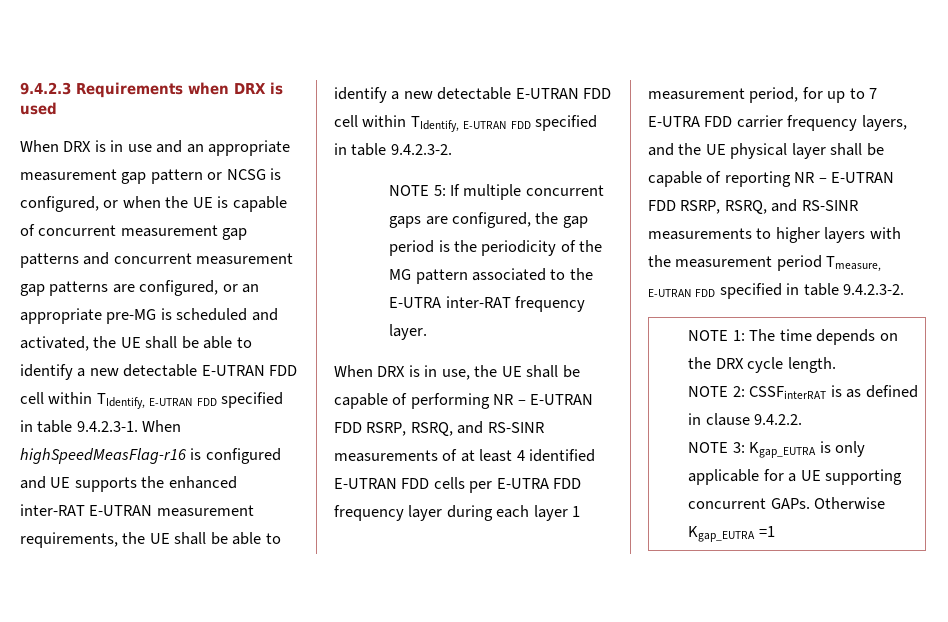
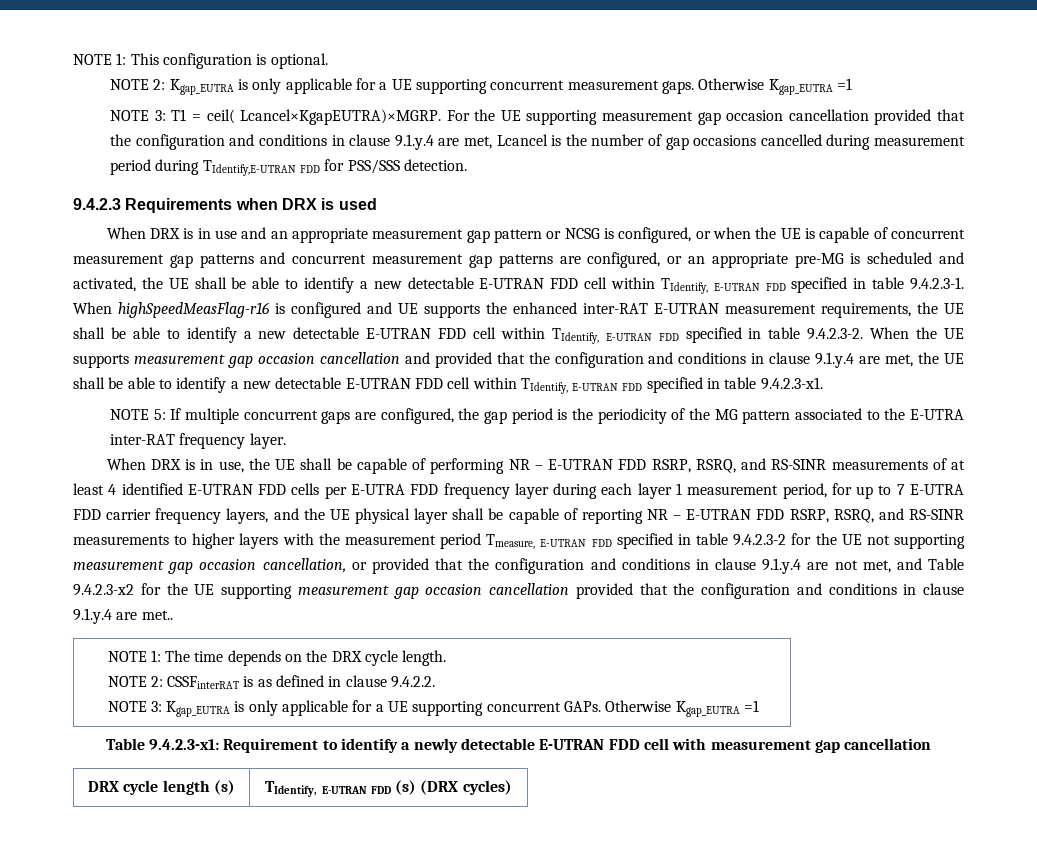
(20, 88) none -> [73,53,328,69] [110,78,852,95] [110,109,965,125] [110,134,965,150] [110,159,468,176] NOTE 1: This configuration is optional. // NOTE 2: Kgap_EUTRA is only applicable for a UE supporting concurrent measurement gaps. Otherwise Kgap_EUTRA =1 // NOTE 3: T1 = ceil( Lcancel×KgapEUTRA)×MGRP. For the UE supporting measurement gap occasion cancellation provided that the configuration and conditions in clause 9.1.y.4 are met, Lcancel is the number of gap occasions cancelled during measurement period during TIdentify,E-UTRAN FDD for PSS/SSS detection. //
(452, 149) none -> [870,327,965,339] [73,352,965,368] [73,377,823,394] When the UE supports measurement gap occasion cancellation and provided that the configuration and conditions in clause 9.1.y.4 are met, the UE shall be able to identify a new detectable E-UTRAN FDD cell within TIdentify, E-UTRAN FDD specified in table 9.4.2.3-x1.
[843,284,905,295] 9.4.2.3-2. -> [733,533,965,549] [73,558,964,574] [73,583,964,599] [73,608,173,624] 9.4.2.3-2 for the UE not supporting measurement gap occasion cancellation, or provided that the configuration and conditions in clause 9.1.y.4 are not met, and Table 9.4.2.3-x2 for the UE supporting measurement gap occasion cancellation provided that the configuration and conditions in clause 9.1.y.4 are met..
(775, 531) none -> [105,738,932,753] [88,780,235,795] [265,780,512,797] // Table 9.4.2.3-x1: Requirement to identify a newly detectable E-UTRAN FDD cell with measurement gap cancellation // DRX cycle length (s) | TIdentify, E-UTRAN FDD (s) (DRX cycles)

